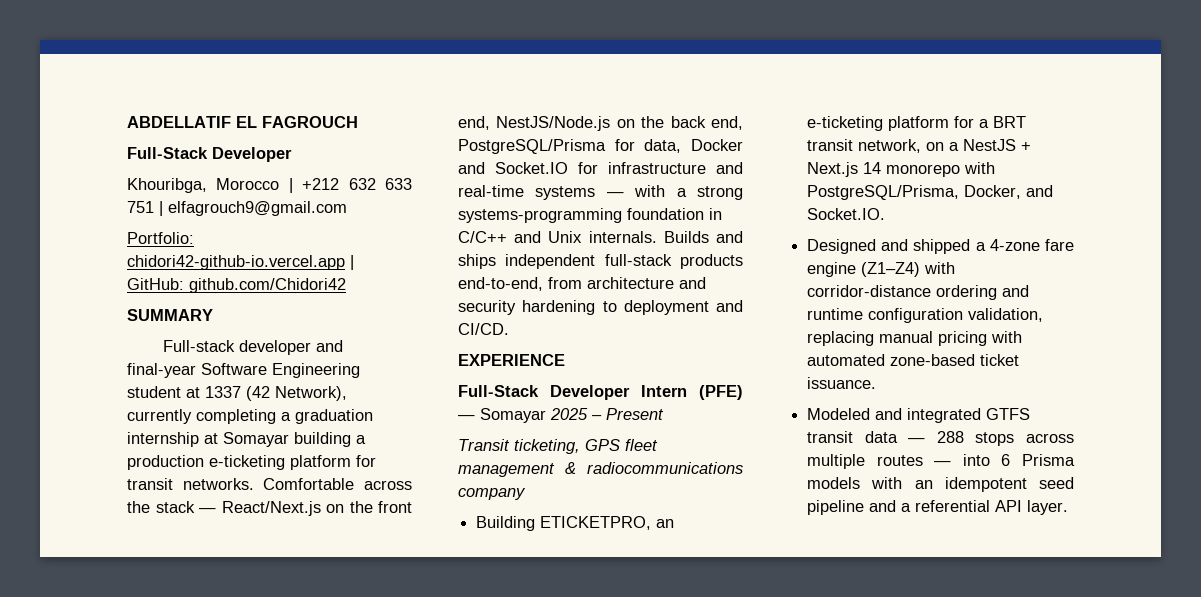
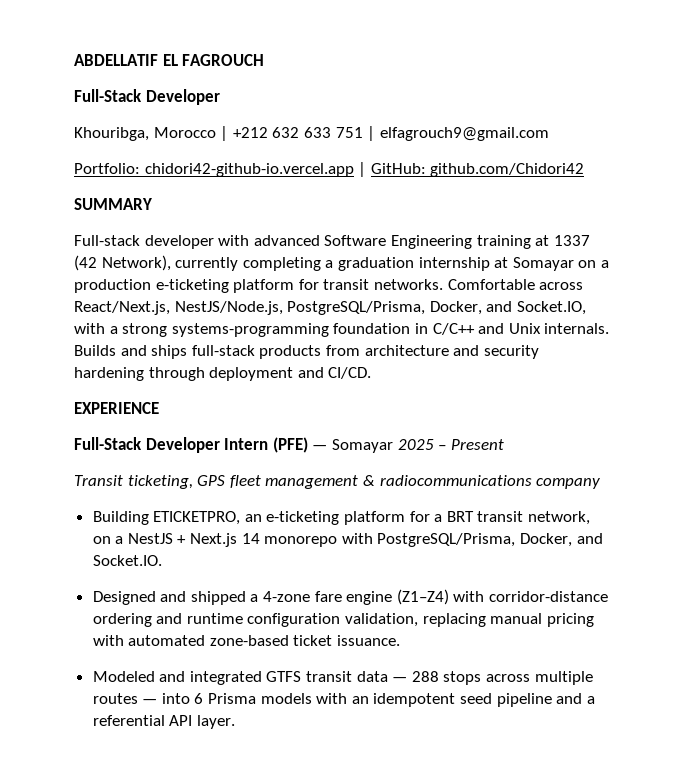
[316,340,344,352] [127,363,196,378] and final-year -> [218,235,320,246] with advanced
[127,386,181,398] student -> [476,235,531,249] training
[294,432,351,447] building -> [578,260,597,268] on
[127,501,412,516] [458,116,743,131] [458,139,743,154] [458,162,743,174] [458,185,624,200] the stack — React/Next.js on the front end, NestJS/Node.js on the back end, PostgreSQL/Prisma for data, Docker and Socket.IO for infrastructure and real-time systems — -> [74,301,586,315] React/Next.js, NestJS/Node.js, PostgreSQL/Prisma, Docker, and Socket.IO,
[505,254,596,269] independent -> (188, 352) none
[458,277,543,291] end-to-end, -> (322, 352) none
[602,301,617,312] to -> [148,367,205,381] through

